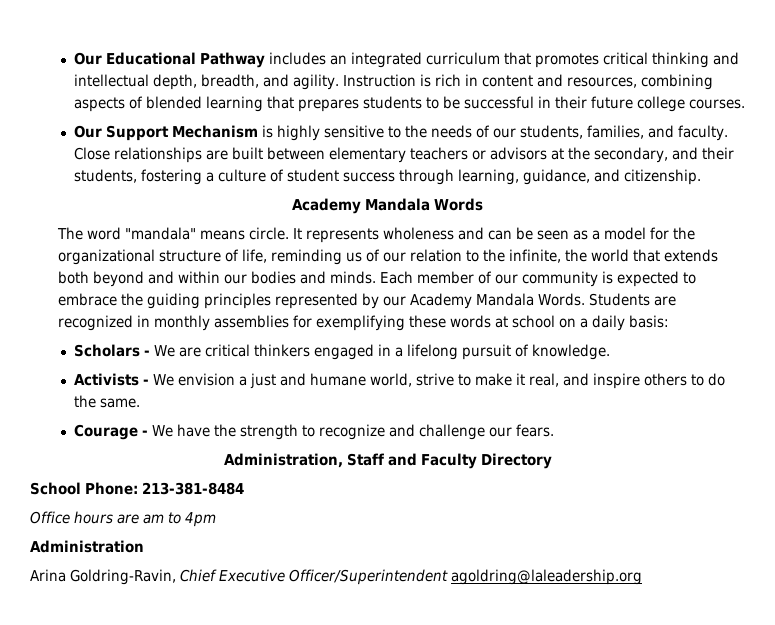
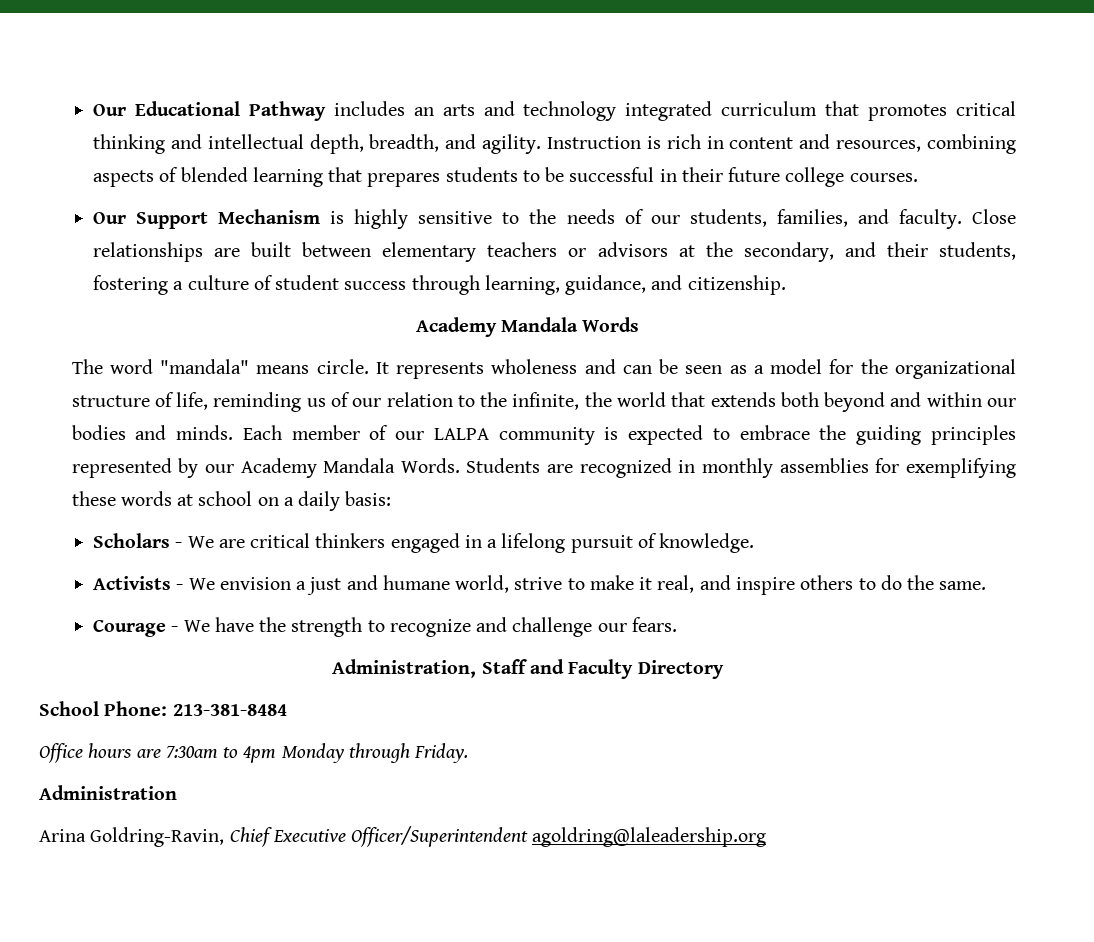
(347, 60) none -> [442,101,617,121] arts and technology
(519, 279) none -> [433,428,489,440] LALPA
[143,514,164,524] am -> [165,746,218,759] 7:30am
(216, 519) none -> [281,743,469,763] Monday through Friday.

